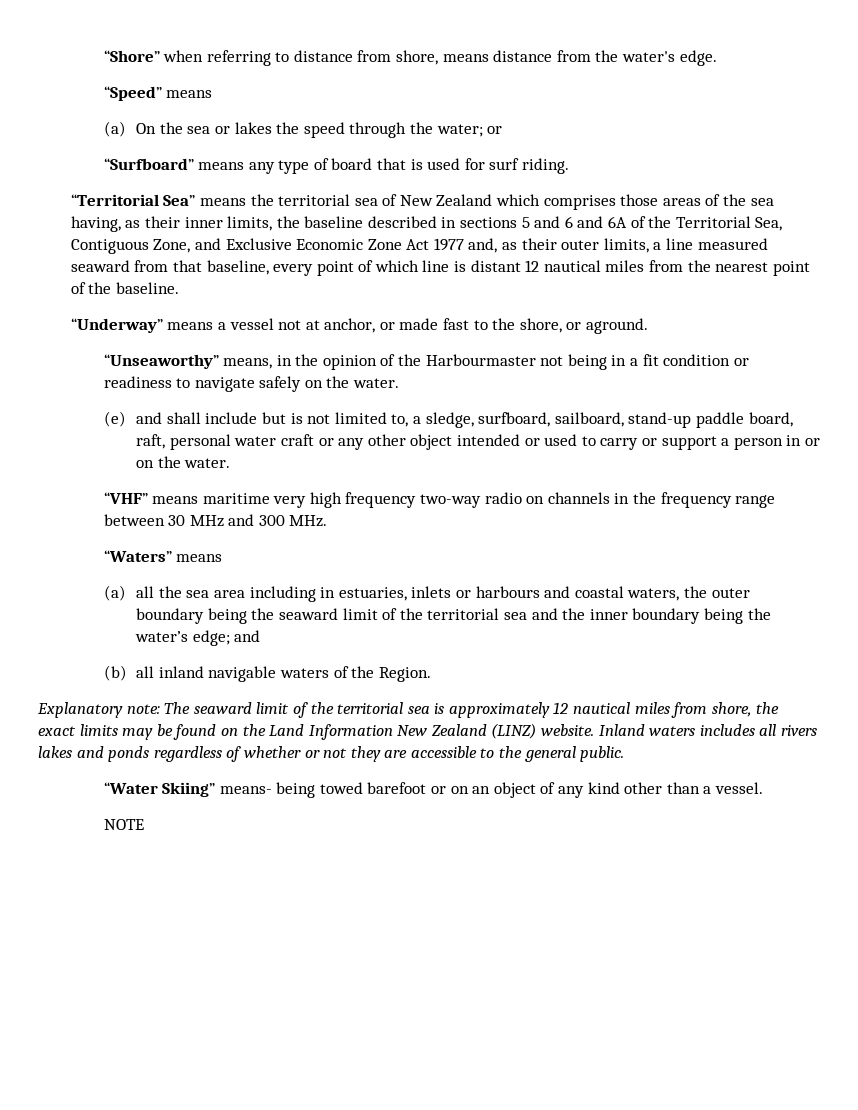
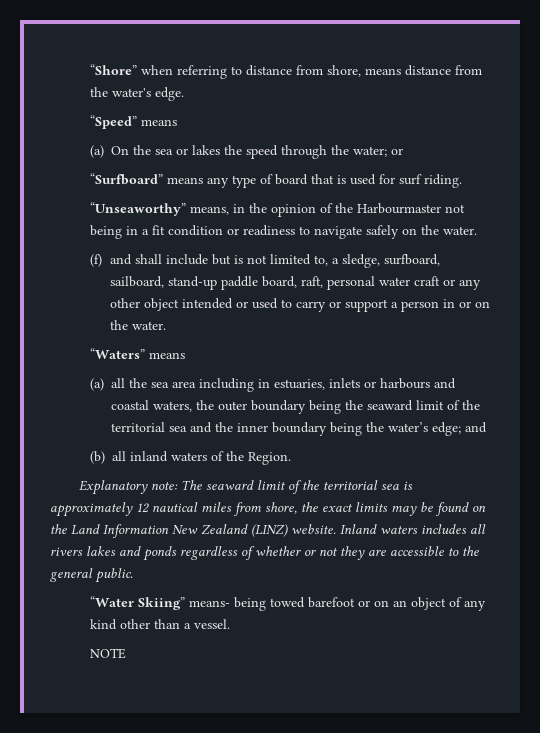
[70,194,774,210] [70,216,783,232] [70,238,768,254] [70,260,810,276] [70,282,179,294] [70,318,649,334] // “Territorial Sea” means the territorial sea of New Zealand which comprises those areas of the sea having, as their inner limits, the baseline described in sections 5 and 6 and 6A of the Territorial Sea, Contiguous Zone, and Exclusive Economic Zone Act 1977 and, as their outer limits, a line measured seaward from that baseline, every point of which line is distant 12 nautical miles from the nearest point of the baseline. // “Underway” means a vessel not at anchor, or made fast to the shore, or aground. -> (462, 181) none
[103,411,126,427] (e) -> [89,254,102,267] (f)
[103,492,776,508] [103,514,328,527] // “VHF” means maritime very high frequency two-way radio on channels in the frequency range between 30 MHz and 300 MHz. -> (166, 325) none
[208,666,277,682] navigable -> (168, 456) none

